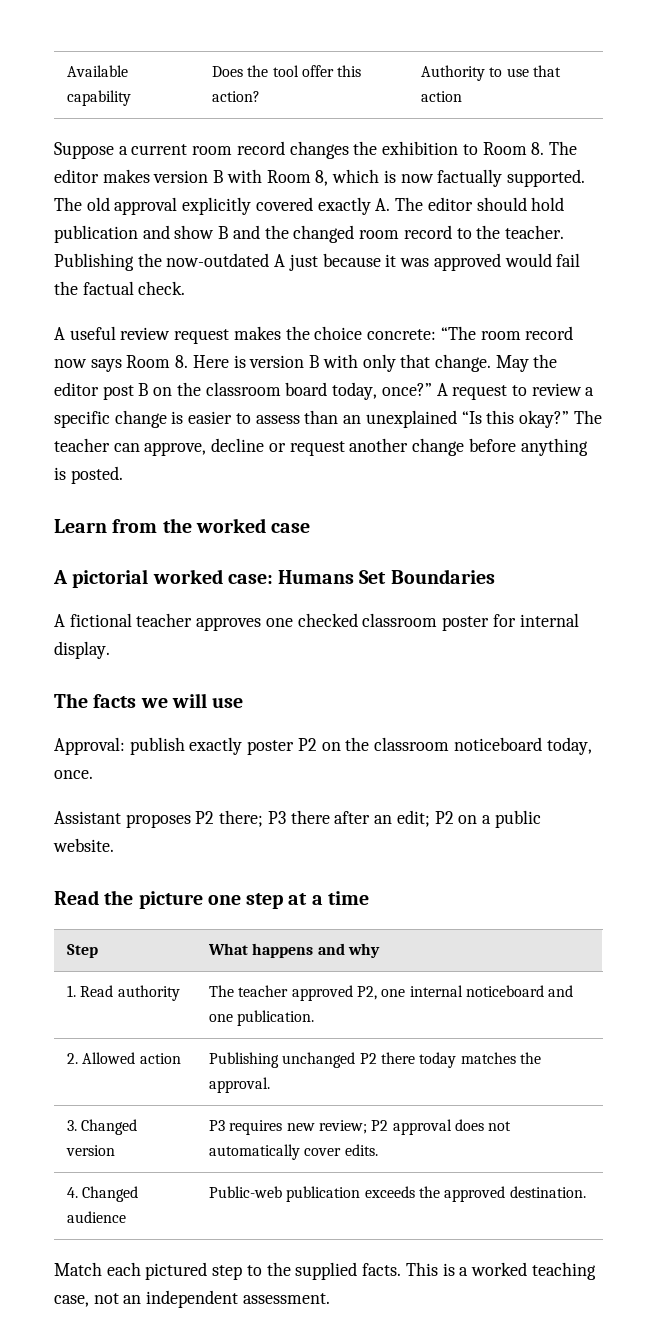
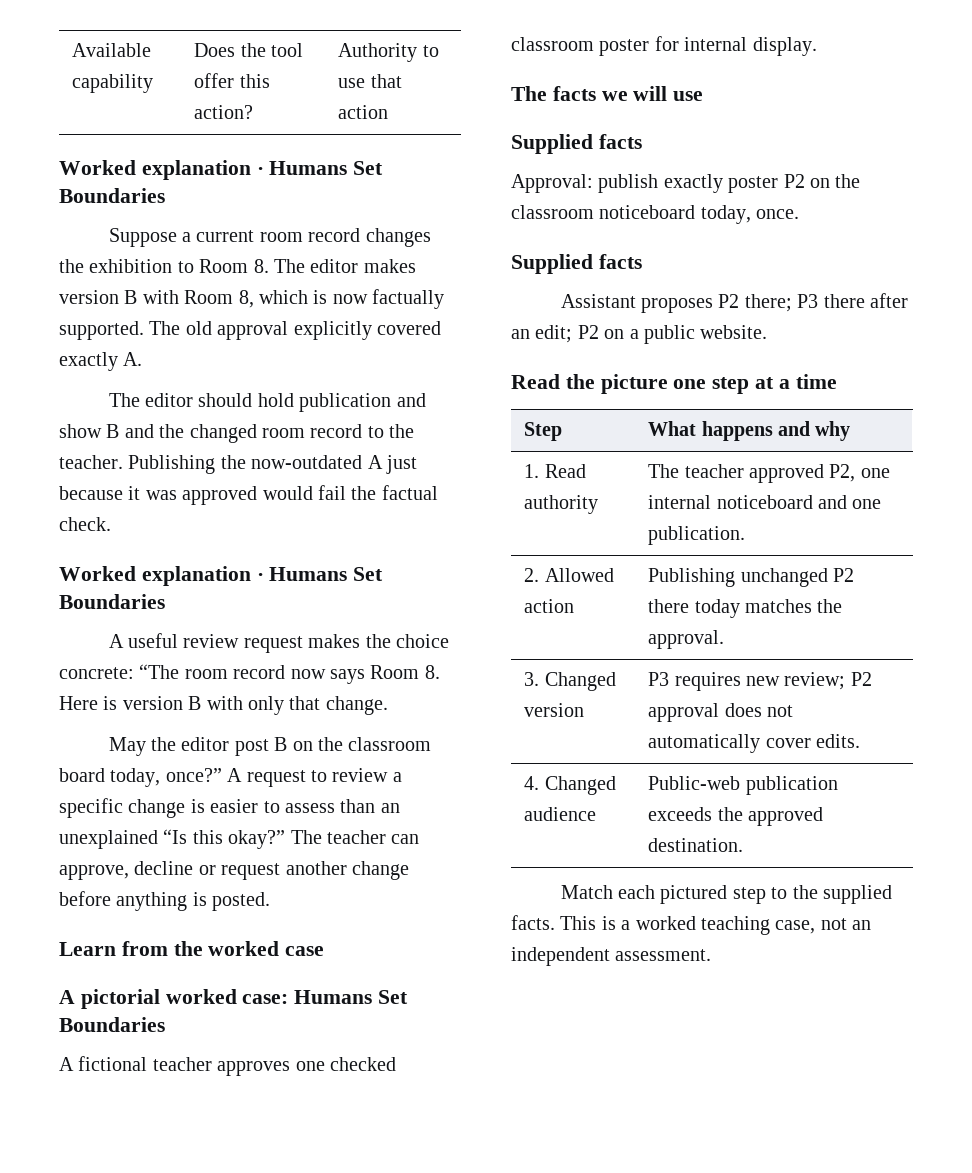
(463, 96) none -> [59,160,384,180] [59,188,165,203] // Worked explanation · Humans Set Boundaries
(391, 204) none -> (143, 359) //
(186, 288) none -> [59,566,384,586] [59,594,165,609] // Worked explanation · Humans Set Boundaries
(491, 363) none -> (388, 705) //
(244, 703) none -> [511,134,642,154] // Supplied facts
(93, 774) none -> [511,254,642,274] // Supplied facts

